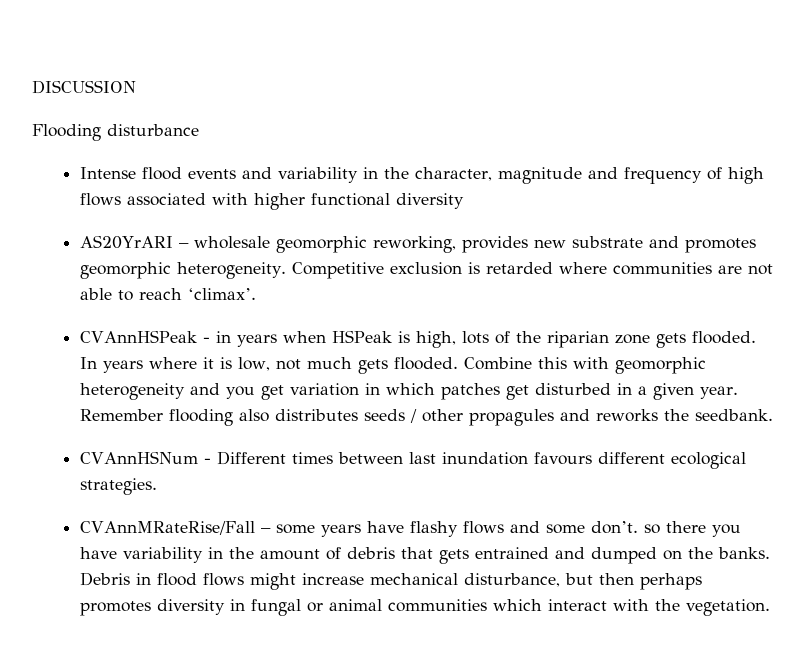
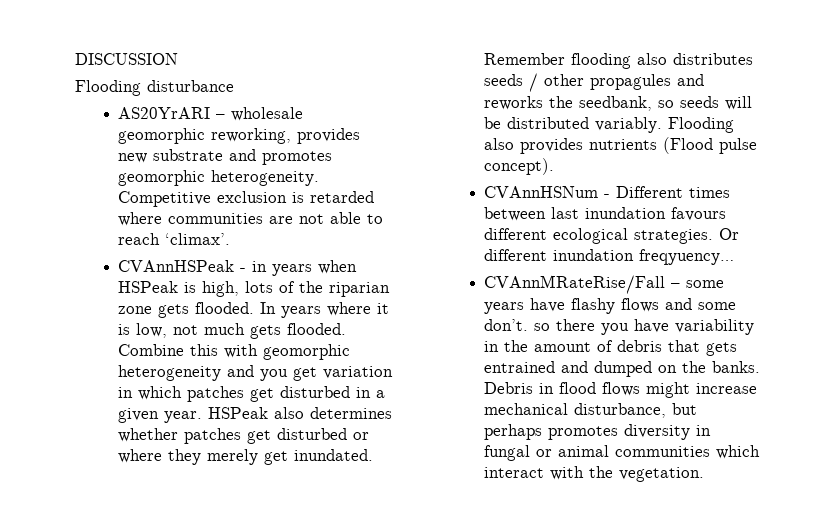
[80,167,765,184] [80,193,465,210] // Intense flood events and variability in the character, magnitude and frequency of high flows associated with higher functional diversity -> (234, 86) none
(739, 392) none -> [208,407,393,419] [118,428,370,444] [118,449,374,465] HSPeak also determines whether patches get disturbed or where they merely get inundated.
[695,409,774,421] seedbank. -> [579,96,753,111] [484,117,735,133] [484,137,758,154] [484,158,555,175] seedbank, so seeds will be distributed variably. Flooding also provides nutrients (Flood pulse concept).
(158, 486) none -> [719,228,740,240] [484,249,735,265] Or different inundation freqyuency…
[599,573,635,585] then -> (698, 409) none

